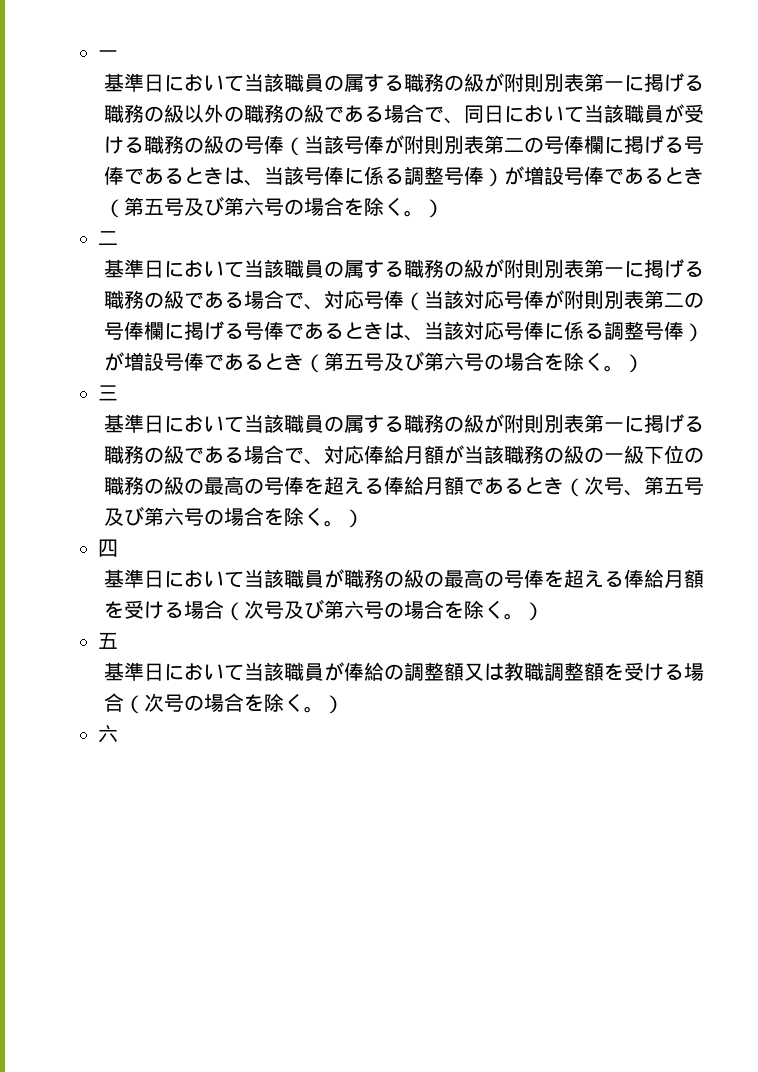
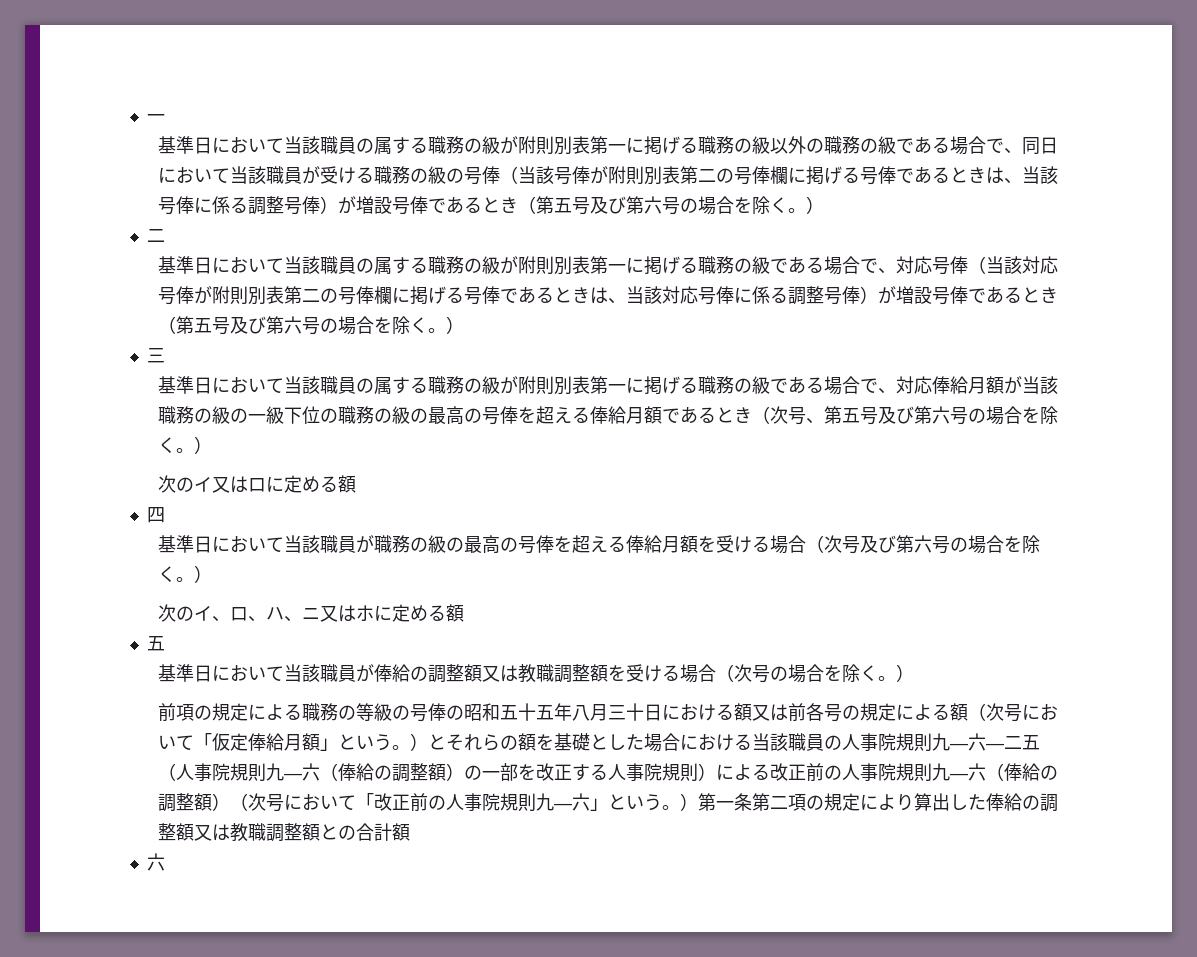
(365, 518) none -> [157,475,356,493] // 次のイ又はロに定める額
(545, 611) none -> [157,604,464,622] // 次のイ、ロ、ハ、ニ又はホに定める額
(345, 704) none -> [157,703,1058,722] [157,733,1040,752] [157,763,1058,782] [157,793,1058,812] [157,823,410,842] // 前項の規定による職務の等級の号俸の昭和五十五年八月三十日における額又は前各号の規定による額（次号において「仮定俸給月額」という。）とそれらの額を基礎とした場合における当該職員の人事院規則九―六―二五（人事院規則九―六（俸給の調整額）の一部を改正する人事院規則）による改正前の人事院規則九―六（俸給の調整額）（次号において「改正前の人事院規則九―六」という。）第一条第二項の規定により算出した俸給の調整額又は教職調整額との合計額

